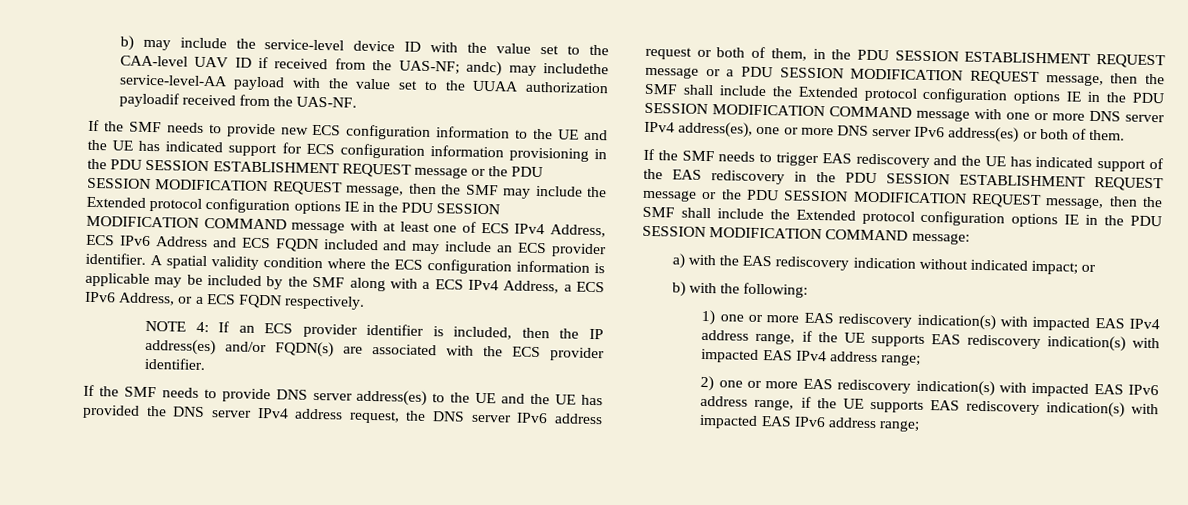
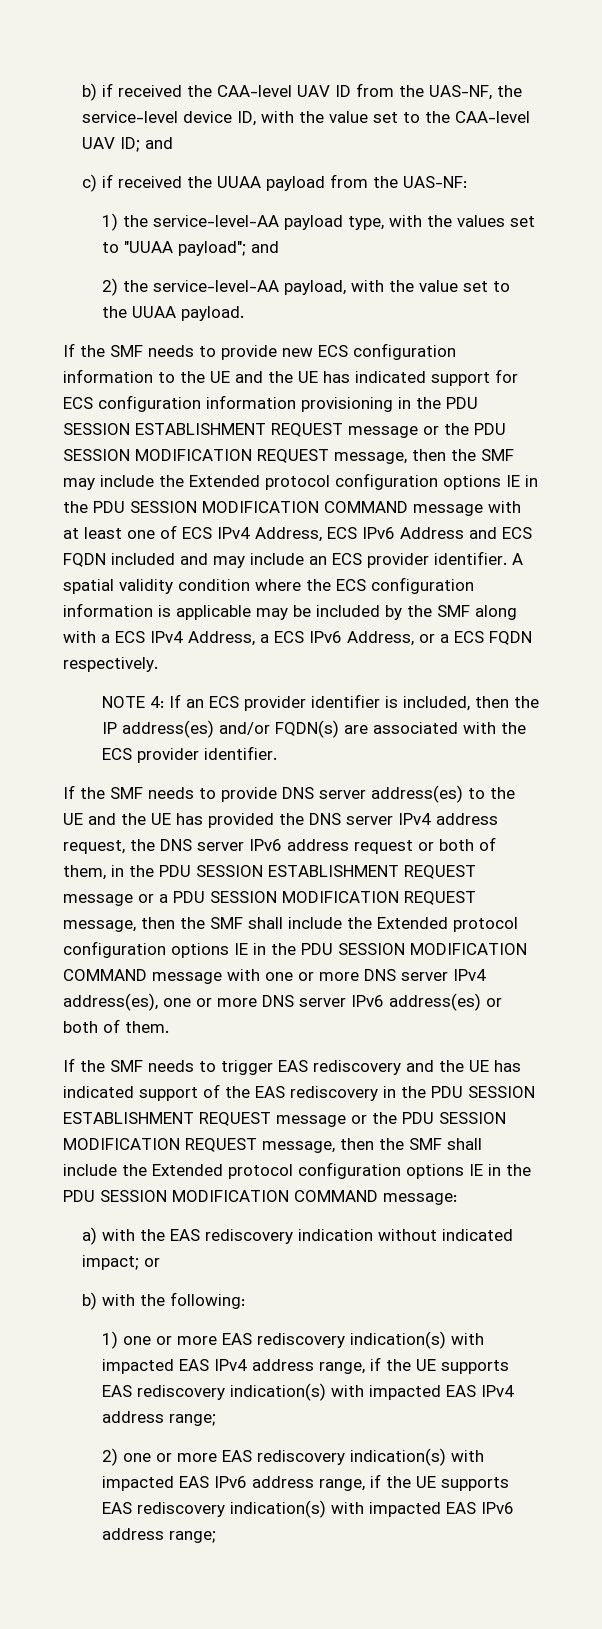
[119,35,227,51] b) may include -> [82,83,493,101] b) if received the CAA-level UAV ID from the UAS-NF,
[404,41,422,52] ID -> [237,111,257,126] ID,
[234,56,609,77] [118,74,286,91] ID if received from the UAS-NF; andc) may includethe service-level-AA payload -> [120,137,174,152] [82,174,468,192] [101,213,535,231] [101,241,279,256] [101,278,346,296] ID; and // c) if received the UUAA payload from the UAS-NF: // 1) the service-level-AA payload type, with the values set to "UUAA payload"; and // 2) the service-level-AA payload,
[525,81,609,94] [118,92,358,108] authorization payloadif received from the UAS-NF. -> [180,306,244,321] payload.

